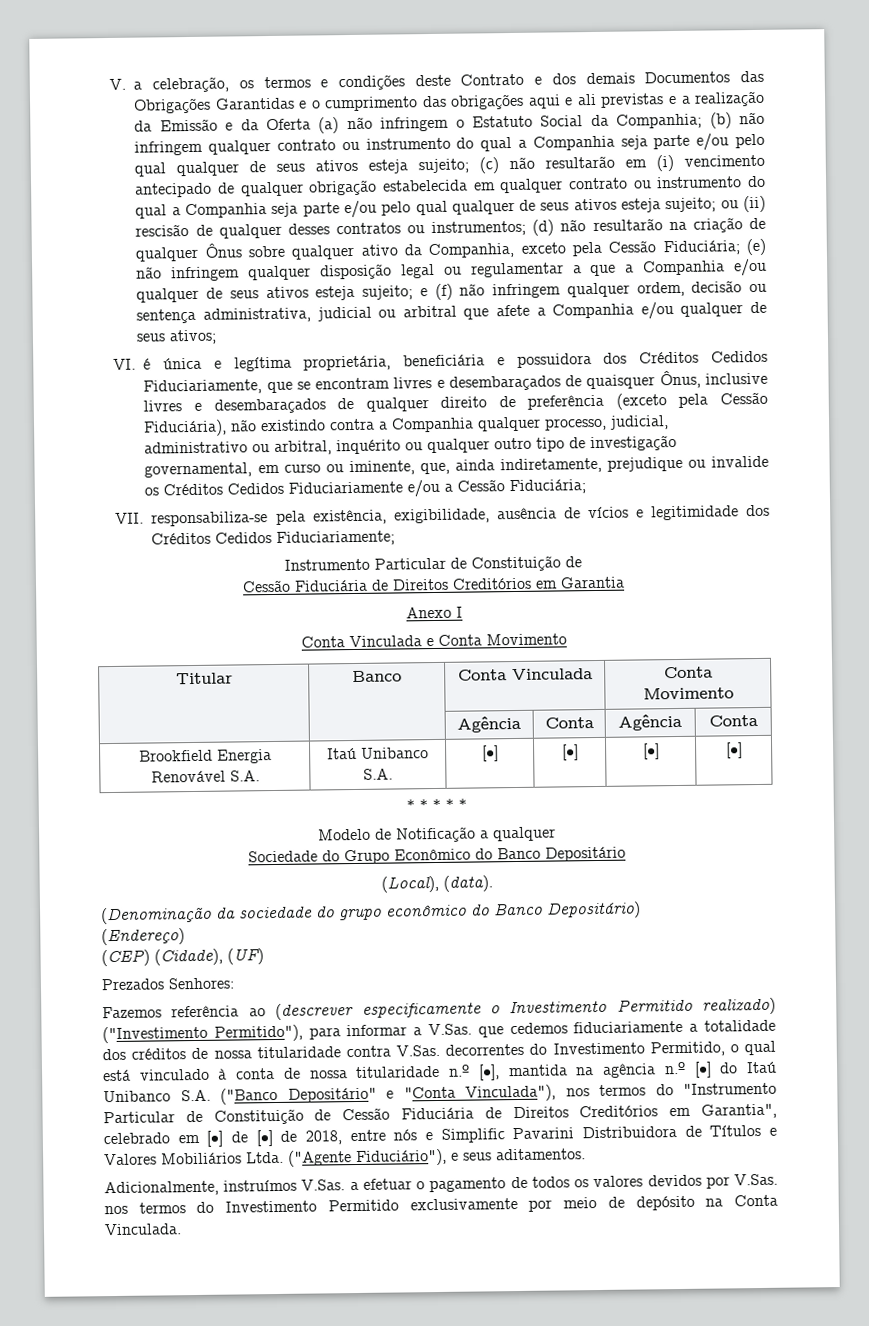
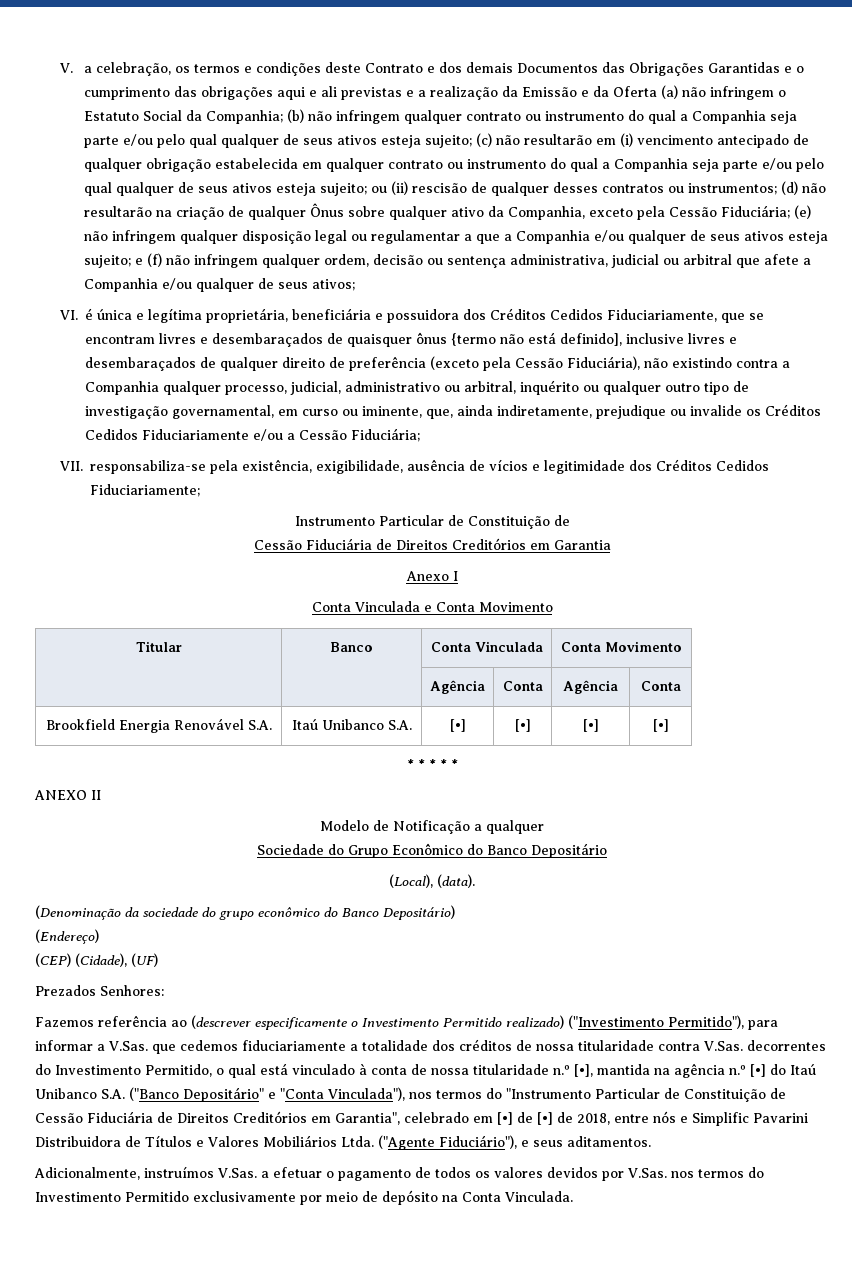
[659,369,701,389] Ônus, -> [415,332,622,346] ônus {termo não está definido],
(467, 804) none -> [34,790,101,800] // ANEXO II

